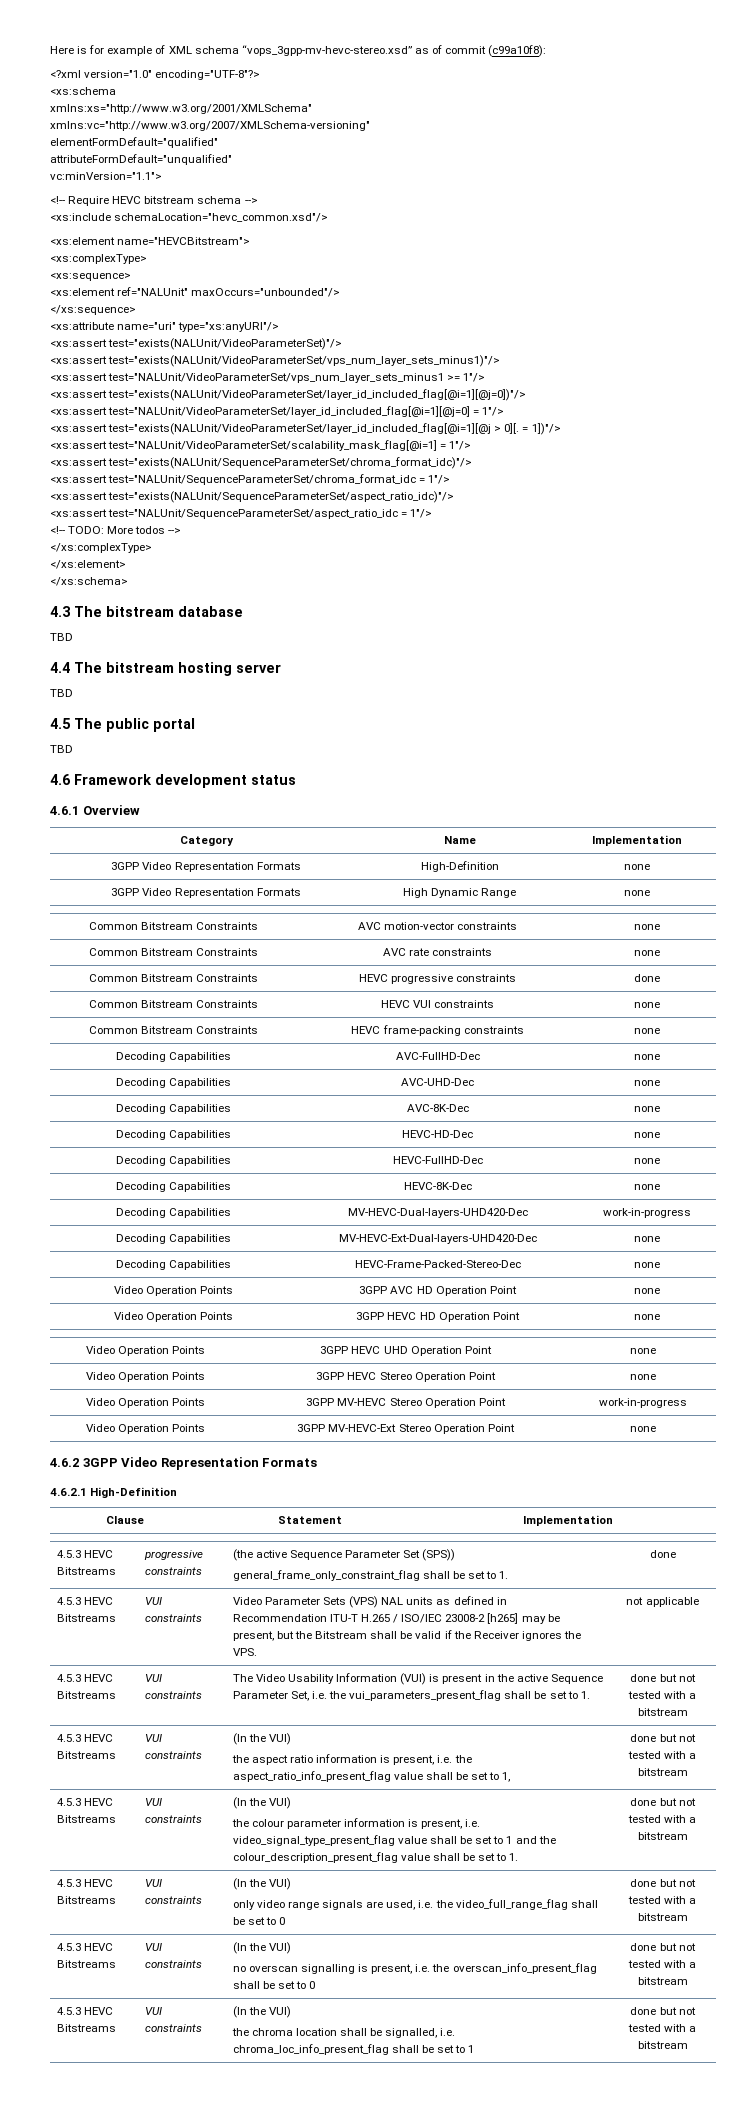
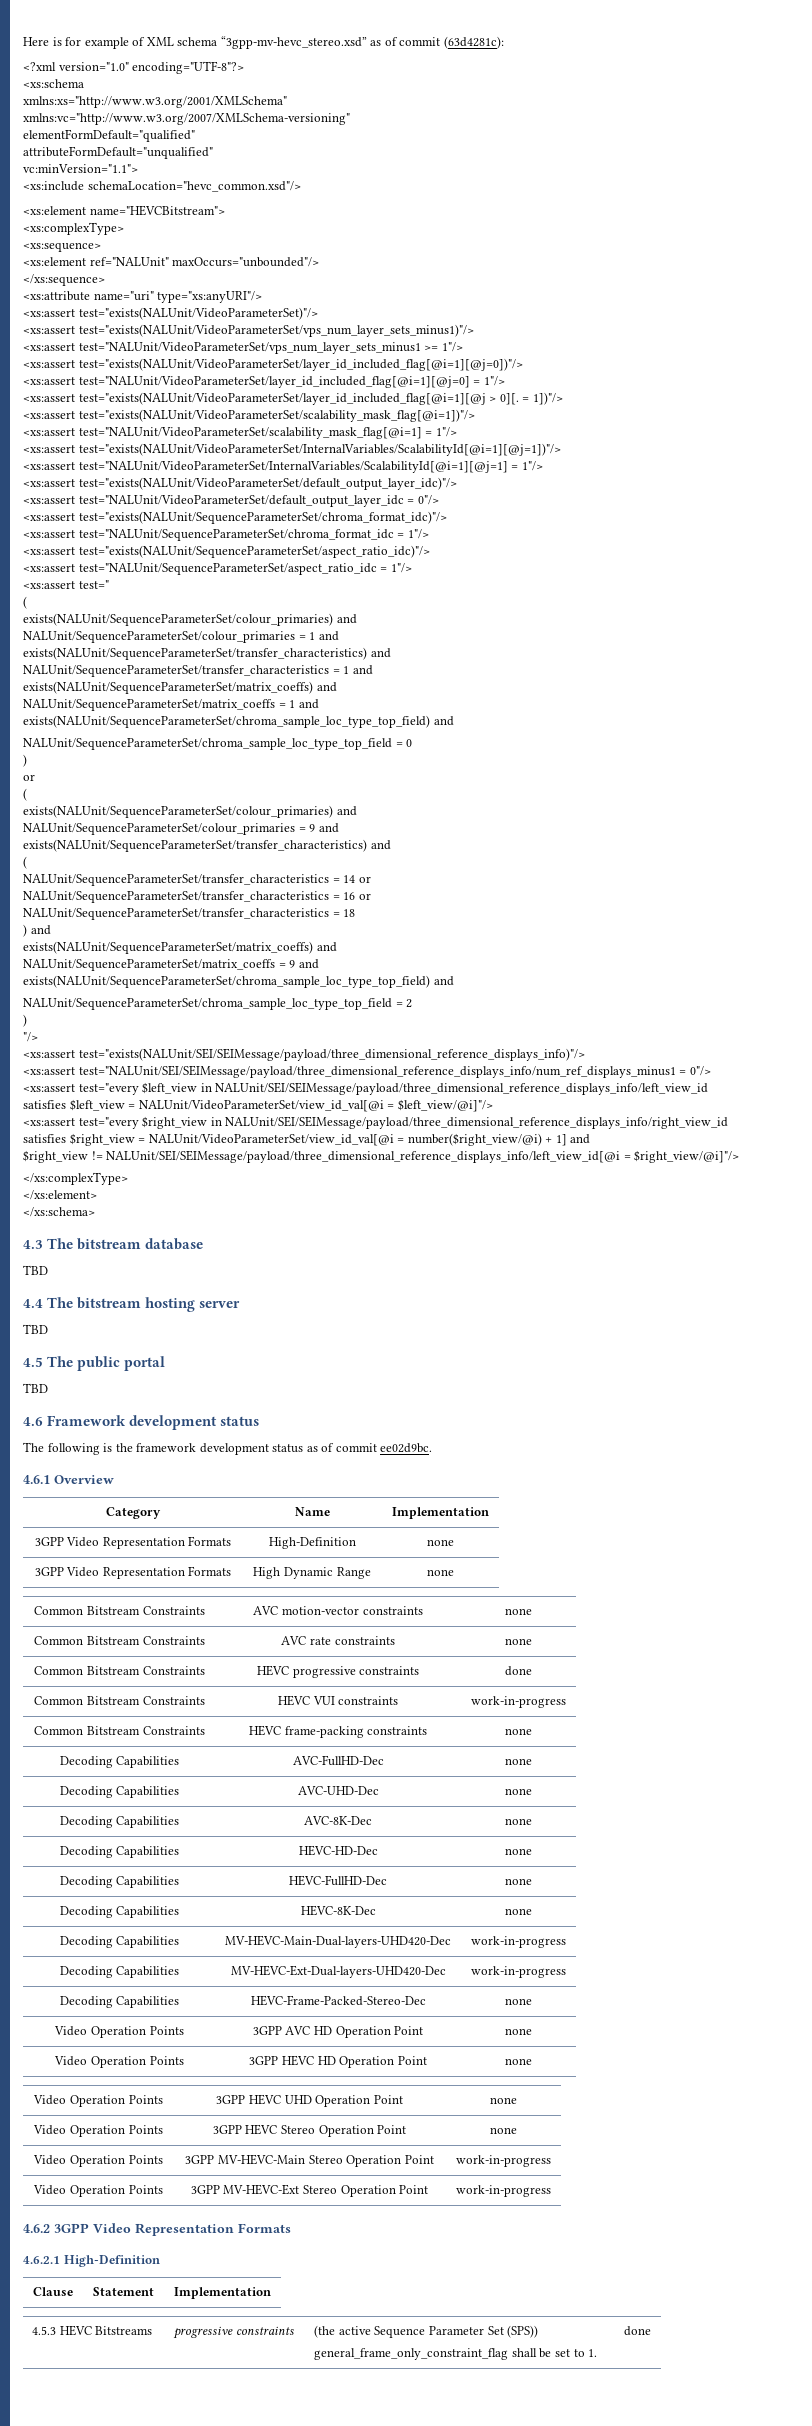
[241,45,547,57] “vops_3gpp-mv-hevc-stereo.xsd” as of commit (c99a10f8): -> [220,36,504,49] “3gpp-mv-hevc_stereo.xsd” as of commit (63d4281c):
[50,196,258,206] // <!-- Require HEVC bitstream schema --> -> (138, 168) none
(561, 429) none -> [23,409,475,422] // <xs:assert test="exists(NALUnit/VideoParameterSet/scalability_mask_flag[@i=1])"/>
(472, 445) none -> [23,443,561,456] [23,461,543,473] [23,477,457,490] [23,495,439,507] // <xs:assert test="exists(NALUnit/VideoParameterSet/InternalVariables/ScalabilityId[@i=1][@j=1])"/> // <xs:assert test="NALUnit/VideoParameterSet/InternalVariables/ScalabilityId[@i=1][@j=1] = 1"/> // <xs:assert test="exists(NALUnit/VideoParameterSet/default_output_layer_idc)"/> // <xs:assert test="NALUnit/VideoParameterSet/default_output_layer_idc = 0"/>
[50,526,182,534] <!-- TODO: More todos --> -> [23,580,109,589] [23,596,27,609] [23,613,357,626] [23,631,339,643] [23,647,391,660] [23,665,373,677] [23,681,337,694] [23,699,319,711] [23,715,454,728] [23,738,413,750] [23,754,27,767] [23,774,35,781] [23,788,27,801] [23,805,357,818] [23,823,339,835] [23,839,391,852] [23,856,27,869] [23,874,371,886] [23,891,371,903] [23,908,356,920] [23,924,51,937] [23,941,337,954] [23,959,319,971] [23,975,454,988] [23,998,413,1010] [23,1014,27,1027] [23,1032,38,1042] [23,1048,585,1061] [23,1065,711,1078] [23,1082,709,1095] [23,1099,493,1112] [23,1116,729,1129] [23,1133,591,1146] [23,1150,740,1163] <xs:assert test=" // ( // exists(NALUnit/SequenceParameterSet/colour_primaries) and // NALUnit/SequenceParameterSet/colour_primaries = 1 and // exists(NALUnit/SequenceParameterSet/transfer_characteristics) and // NALUnit/SequenceParameterSet/transfer_characteristics = 1 and // exists(NALUnit/SequenceParameterSet/matrix_coeffs) and // NALUnit/SequenceParameterSet/matrix_coeffs = 1 and // exists(NALUnit/SequenceParameterSet/chroma_sample_loc_type_top_field) and // NALUnit/SequenceParameterSet/chroma_sample_loc_type_top_field = 0 // ) // or // ( // exists(NALUnit/SequenceParameterSet/colour_primaries) and // NALUnit/SequenceParameterSet/colour_primaries = 9 and // exists(NALUnit/SequenceParameterSet/transfer_characteristics) and // ( // NALUnit/SequenceParameterSet/transfer_characteristics = 14 or // NALUnit/SequenceParameterSet/transfer_characteristics = 16 or // NALUnit/SequenceParameterSet/transfer_characteristics = 18 // ) and // exists(NALUnit/SequenceParameterSet/matrix_coeffs) and // NALUnit/SequenceParameterSet/matrix_coeffs = 9 and // exists(NALUnit/SequenceParameterSet/chroma_sample_loc_type_top_field) and // NALUnit/SequenceParameterSet/chroma_sample_loc_type_top_field = 2 // ) // "/> // <xs:assert test="exists(NALUnit/SEI/SEIMessage/payload/three_dimensional_reference_displays_info)"/> // <xs:assert test="NALUnit/SEI/SEIMessage/payload/three_dimensional_reference_displays_info/num_ref_displays_minus1 = 0"/> // <xs:assert test="every $left_view in NALUnit/SEI/SEIMessage/payload/three_dimensional_reference_displays_info/left_view_id // satisfies $left_view = NALUnit/VideoParameterSet/view_id_val[@i = $left_view/@i]"/> // <xs:assert test="every $right_view in NALUnit/SEI/SEIMessage/payload/three_dimensional_reference_displays_info/right_view_id // satisfies $right_view = NALUnit/VideoParameterSet/view_id_val[@i = number($right_view/@i) + 1] and // $right_view != NALUnit/SEI/SEIMessage/payload/three_dimensional_reference_displays_info/left_view_id[@i = $right_view/@i]"/>
(296, 780) none -> [23,1442,433,1455] // The following is the framework development status as of commit ee02d9bc.
[634,1002,660,1008] | none -> [470,1696,566,1708] | work-in-progress
[347,1208,528,1218] MV-HEVC-Dual-layers-UHD420-Dec -> [225,1935,451,1948] MV-HEVC-Main-Dual-layers-UHD420-Dec
[634,1236,660,1242] | none -> [470,1966,566,1978] | work-in-progress
[337,1398,387,1406] MV-HEVC -> [217,2154,305,2165] MV-HEVC-Main
[630,1426,656,1432] | none -> [455,2185,551,2197] | work-in-progress
[56,1597,113,1605] [56,1614,116,1622] [144,1597,162,1605] [144,1614,202,1622] [232,1596,507,1608] [232,1613,560,1624] [232,1630,581,1641] [232,1648,257,1656] [626,1597,699,1607] [56,1674,113,1682] [56,1691,116,1699] [144,1674,162,1682] [144,1691,202,1699] [232,1673,603,1685] [232,1690,590,1701] [630,1674,696,1682] [627,1691,697,1699] [637,1708,688,1716] [56,1734,113,1742] [56,1751,116,1759] [144,1734,162,1742] [144,1751,202,1759] [232,1733,292,1745] [231,1754,472,1765] [232,1771,511,1782] [630,1734,696,1742] [627,1751,697,1759] [637,1768,688,1776] [56,1798,113,1806] [56,1815,116,1823] [144,1798,162,1806] [144,1815,202,1823] [232,1797,292,1809] [231,1818,481,1829] [232,1835,556,1846] [232,1852,519,1863] [630,1798,696,1806] [627,1815,697,1823] [637,1832,688,1840] [56,1879,113,1887] [56,1896,116,1904] [144,1879,162,1887] [144,1896,202,1904] [232,1878,292,1890] [232,1899,598,1910] [232,1917,286,1925] [630,1879,696,1887] [627,1896,697,1904] [637,1913,688,1921] [56,1943,113,1951] [56,1960,116,1968] [144,1943,162,1951] [144,1960,202,1968] [232,1942,292,1954] [232,1963,597,1974] [232,1981,316,1989] [630,1943,696,1951] [627,1960,697,1968] [637,1977,688,1985] [56,2007,113,2015] [56,2024,116,2032] [144,2007,162,2015] [144,2024,202,2032] [232,2006,292,2018] [231,2028,456,2038] [232,2044,475,2055] [630,2007,696,2015] [627,2024,697,2032] [637,2041,688,2049] // 4.5.3 HEVC Bitstreams | VUI constraints | Video Parameter Sets (VPS) NAL units as defined in Recommendation ITU-T H.265 / ISO/IEC 23008-2 [h265] may be present, but the Bitstream shall be valid if the Receiver ignores the VPS. | not applicable // 4.5.3 HEVC Bitstreams | VUI constraints | The Video Usability Information (VUI) is present in the active Sequence Parameter Set, i.e. the vui_parameters_present_flag shall be set to 1. | done but not tested with a bitstream // 4.5.3 HEVC Bitstreams | VUI constraints | (In the VUI) // the aspect ratio information is present, i.e. the aspect_ratio_info_present_flag value shall be set to 1, | done but not tested with a bitstream // 4.5.3 HEVC Bitstreams | VUI constraints | (In the VUI) // the colour parameter information is present, i.e. video_signal_type_present_flag value shall be set to 1 and the colour_description_present_flag value shall be set to 1. | done but not tested with a bitstream // 4.5.3 HEVC Bitstreams | VUI constraints | (In the VUI) // only video range signals are used, i.e. the video_full_range_flag shall be set to 0 | done but not tested with a bitstream // 4.5.3 HEVC Bitstreams | VUI constraints | (In the VUI) // no overscan signalling is present, i.e. the overscan_info_present_flag shall be set to 0 | done but not tested with a bitstream // 4.5.3 HEVC Bitstreams | VUI constraints | (In the VUI) // the chroma location shall be signalled, i.e. chroma_loc_info_present_flag shall be set to 1 | done but not tested with a bitstream -> (651, 2331) none

